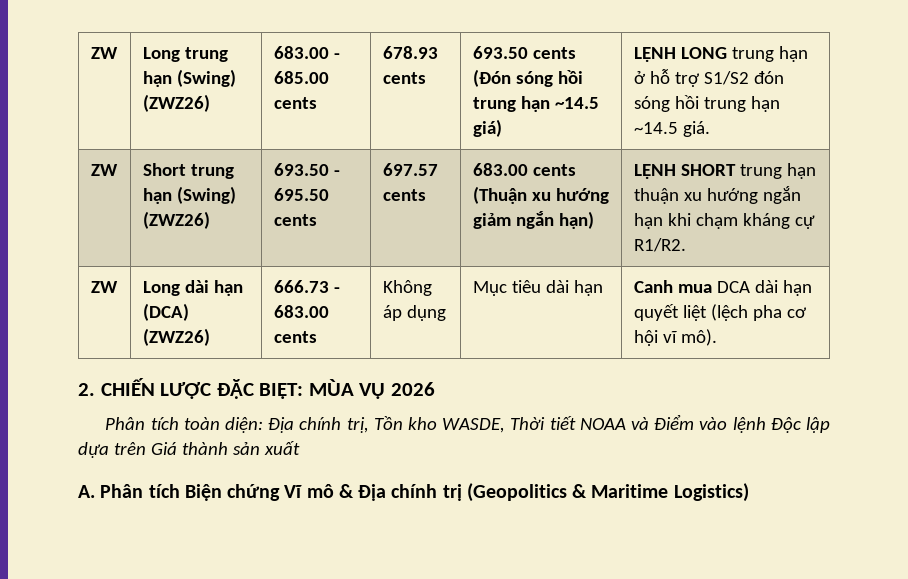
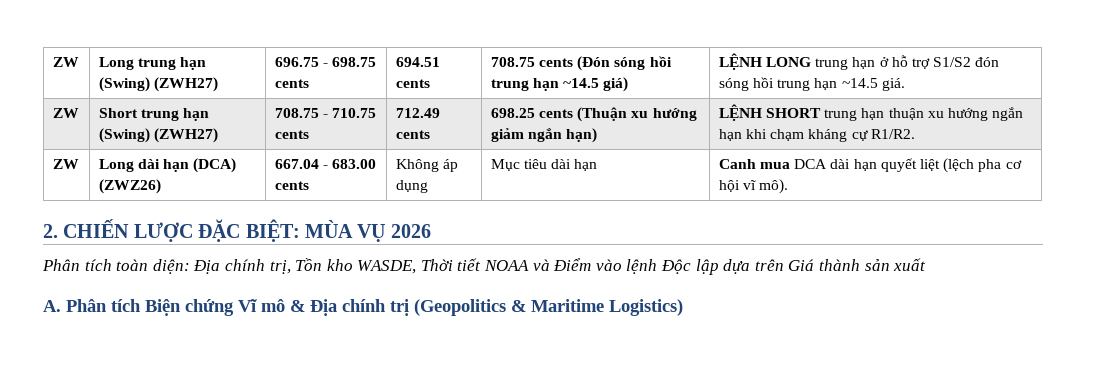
[142,94,210,112] [273,46,340,59] [273,71,329,84] [273,97,317,109] [382,46,438,59] [382,72,426,84] [472,46,528,59] (ZWZ26) | 683.00 - 685.00 cents | 678.93 cents | 693.50 -> [154,77,219,92] [274,57,377,67] [274,79,309,88] [395,57,440,67] [395,79,430,88] [490,57,535,67] (ZWH27) | 696.75 - 698.75 cents | 694.51 cents | 708.75
[142,211,210,229] [273,163,340,176] [273,188,329,201] [273,214,317,226] [382,163,438,176] [382,189,426,201] [472,163,528,176] (ZWZ26) | 693.50 - 695.50 cents | 697.57 cents | 683.00 -> [154,128,219,143] [274,108,377,118] [274,130,309,139] [395,108,440,118] [395,130,430,139] [490,108,535,118] (ZWH27) | 708.75 - 710.75 cents | 712.49 cents | 698.25
[273,280,329,293] 666.73 -> [274,159,319,169] 667.04

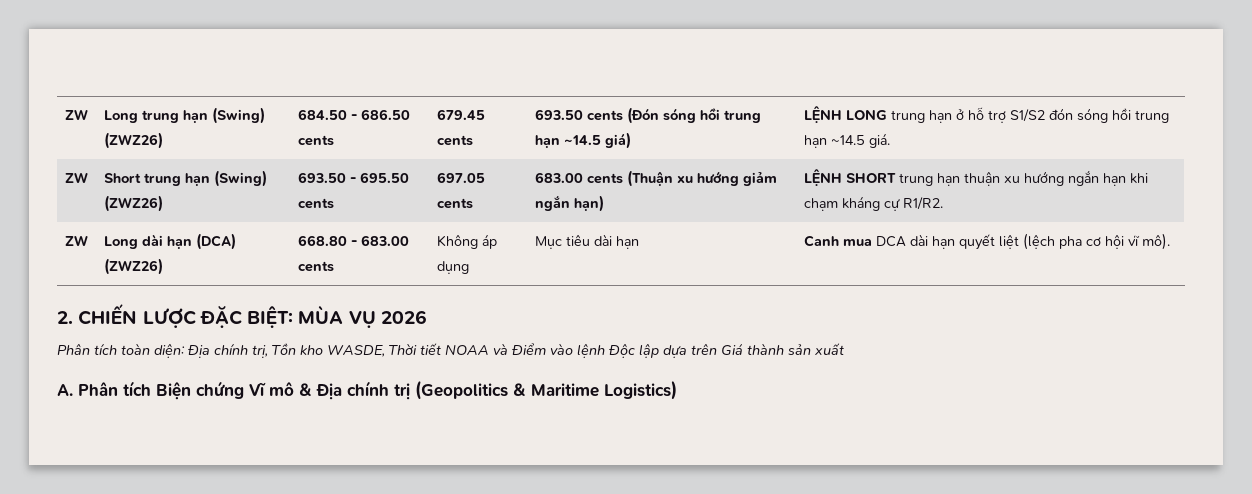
[154,77,219,92] [274,57,377,67] [274,79,309,88] [395,57,440,67] [395,79,430,88] [490,57,535,67] (ZWH27) | 696.75 - 698.75 cents | 694.51 cents | 708.75 -> [103,132,163,149] [297,109,410,120] [297,135,334,146] [436,109,485,120] [436,135,473,146] [534,109,583,120] (ZWZ26) | 684.50 - 686.50 cents | 679.45 cents | 693.50
[154,128,219,143] [274,108,377,118] [274,130,309,139] [395,108,440,118] [395,130,430,139] [490,108,535,118] (ZWH27) | 708.75 - 710.75 cents | 712.49 cents | 698.25 -> [103,195,163,212] [297,172,409,183] [297,198,334,209] [436,172,485,183] [436,198,473,209] [534,172,583,183] (ZWZ26) | 693.50 - 695.50 cents | 697.05 cents | 683.00
[274,159,319,169] 667.04 -> [297,235,347,246] 668.80

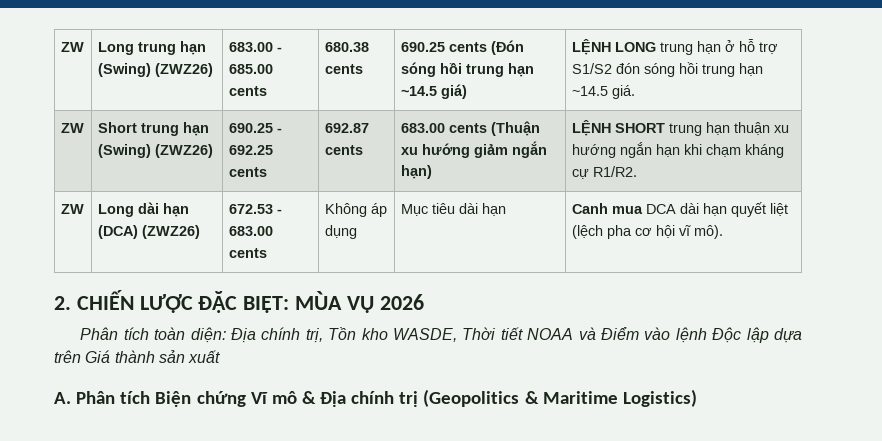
[297,109,410,120] [297,135,334,146] [436,109,485,120] [436,135,473,146] [534,109,583,120] 684.50 - 686.50 cents | 679.45 cents | 693.50 -> [228,42,282,52] [228,64,273,74] [228,86,267,96] [324,42,369,52] [324,64,363,74] [400,42,445,52] 683.00 - 685.00 cents | 680.38 cents | 690.25
[297,172,409,183] [297,198,334,209] [436,172,485,183] 693.50 - 695.50 cents | 697.05 -> [228,123,282,133] [228,145,273,155] [228,167,267,177] [324,123,369,133] 690.25 - 692.25 cents | 692.87
[297,235,347,246] 668.80 -> [228,204,273,214] 672.53

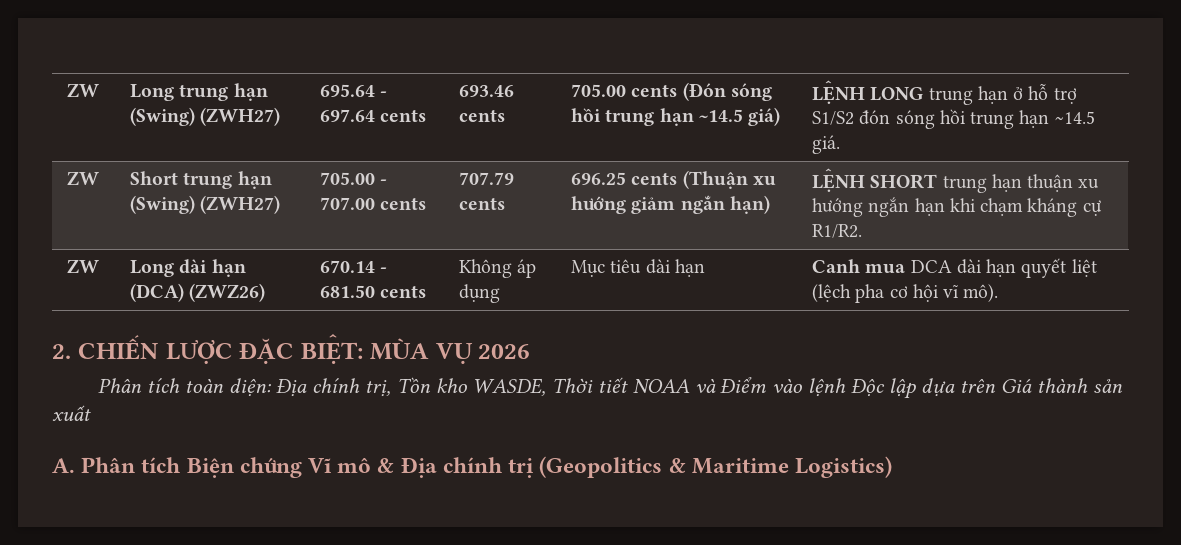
[154,63,213,77] [228,42,282,52] [228,64,273,74] [228,86,267,96] [324,42,369,52] [324,64,363,74] [400,42,445,52] (ZWZ26) | 683.00 - 685.00 cents | 680.38 cents | 690.25 -> [200,107,281,126] [320,84,388,97] [320,109,427,122] [459,85,515,97] [459,109,506,122] [571,84,627,97] (ZWH27) | 695.64 - 697.64 cents | 693.46 cents | 705.00
[154,144,213,158] [228,123,282,133] [228,145,273,155] [228,167,267,177] [324,123,369,133] [324,145,363,155] [400,123,445,133] (ZWZ26) | 690.25 - 692.25 cents | 692.87 cents | 683.00 -> [200,195,281,214] [320,172,388,185] [320,197,427,210] [459,172,515,185] [459,197,506,210] [571,172,627,185] (ZWH27) | 705.00 - 707.00 cents | 707.79 cents | 696.25
[228,204,282,214] [228,226,273,236] 672.53 - 683.00 -> [320,260,388,273] [320,285,376,298] 670.14 - 681.50

